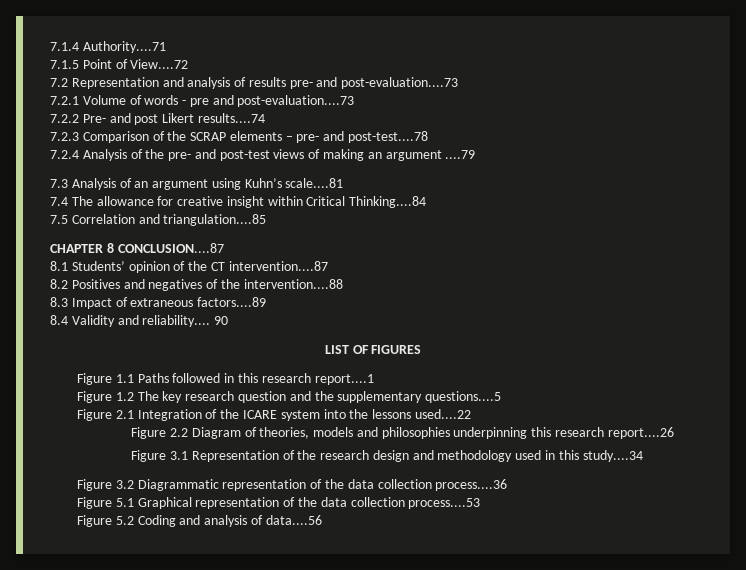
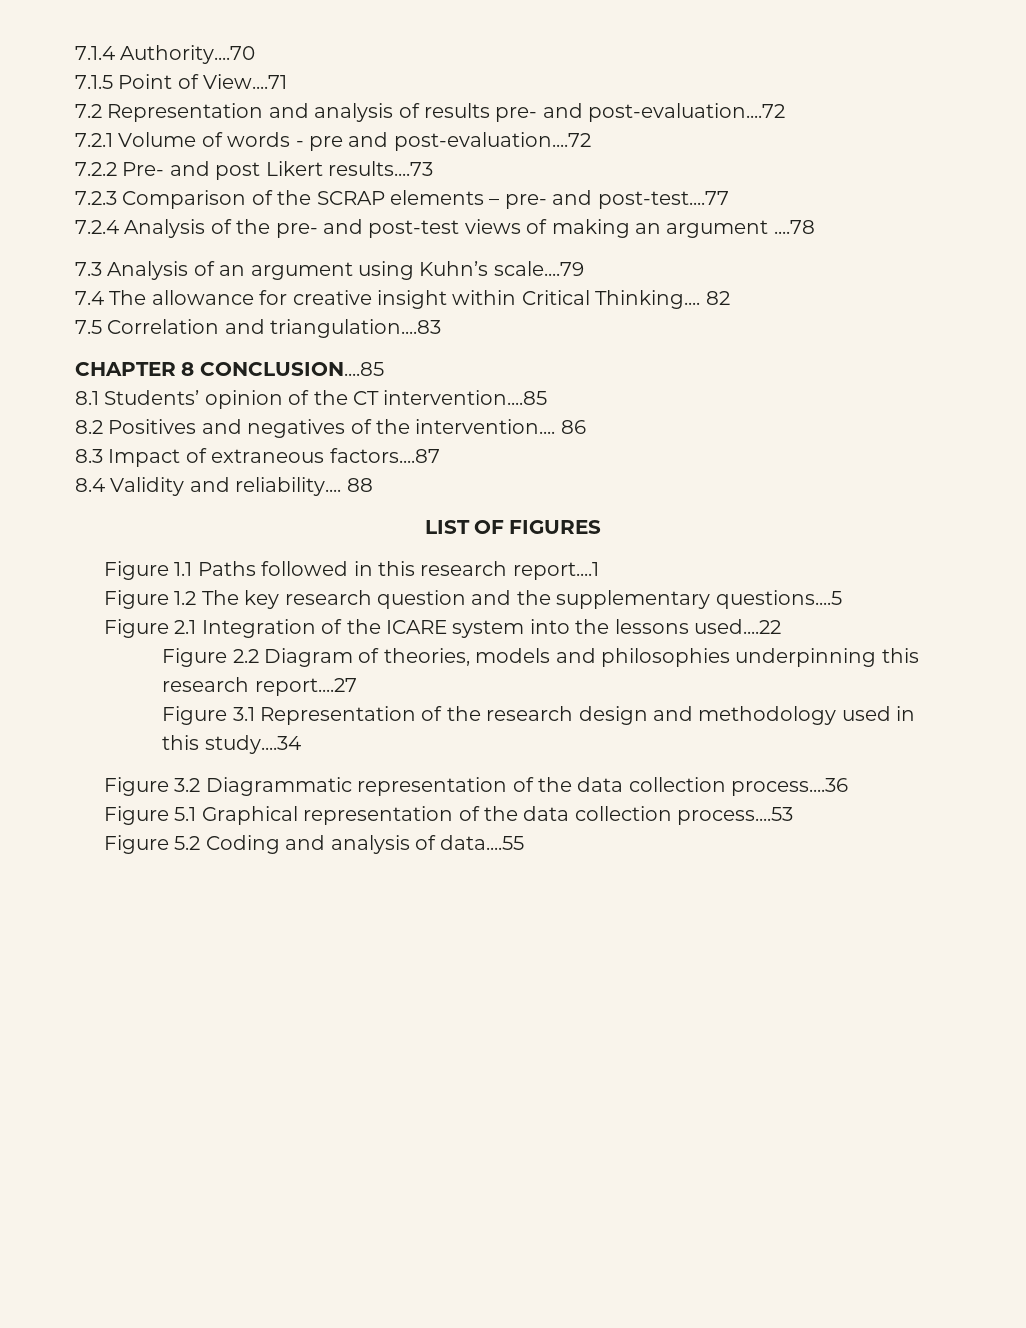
[82,41,166,53] Authority....71 -> [120,45,256,64] Authority....70
[130,59,189,69] View....72 -> [203,74,288,89] View....71
[341,77,459,89] post-evaluation....73 -> [588,103,786,122] post-evaluation....72
[237,95,355,107] post-evaluation....73 -> [393,132,591,151] post-evaluation....72
[197,113,265,123] results....74 -> [328,161,433,176] results....73
[348,131,429,143] post-test....78 -> [597,191,729,209] post-test....77
[445,150,476,159] ....79 -> [773,220,815,234] ....78
[285,178,344,188] scale....81 -> [493,261,584,276] scale....79
[349,196,427,208] Thinking....84 -> [595,290,730,309] Thinking.... 82
[163,214,267,226] triangulation....85 -> [270,319,442,338] triangulation....83
[117,243,224,253] CONCLUSION....87 -> [199,362,384,376] CONCLUSION....85
[228,261,328,271] intervention....87 -> [383,390,548,405] intervention....85
[243,279,343,289] intervention....88 -> [415,419,586,434] intervention.... 86
[197,297,267,307] factors....89 -> [329,448,440,463] factors....87
[214,316,229,325] 90 -> [346,478,373,492] 88
[607,427,674,439] report....26 -> [254,678,357,696] report....27
[265,515,322,525] data....56 -> [440,835,525,850] data....55

